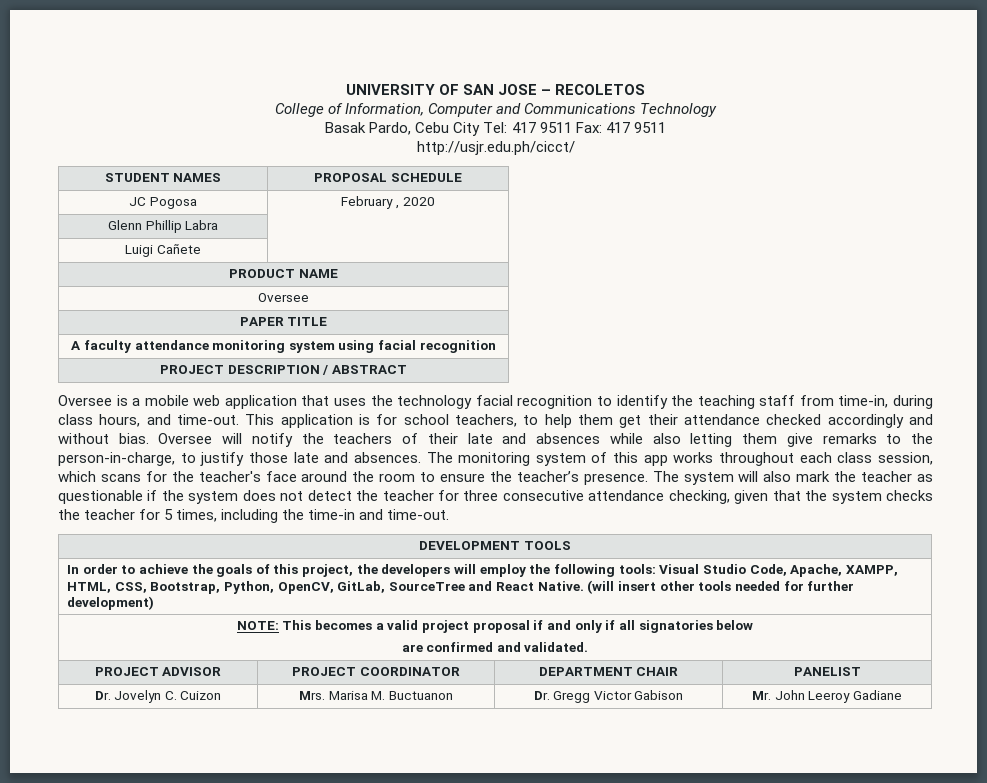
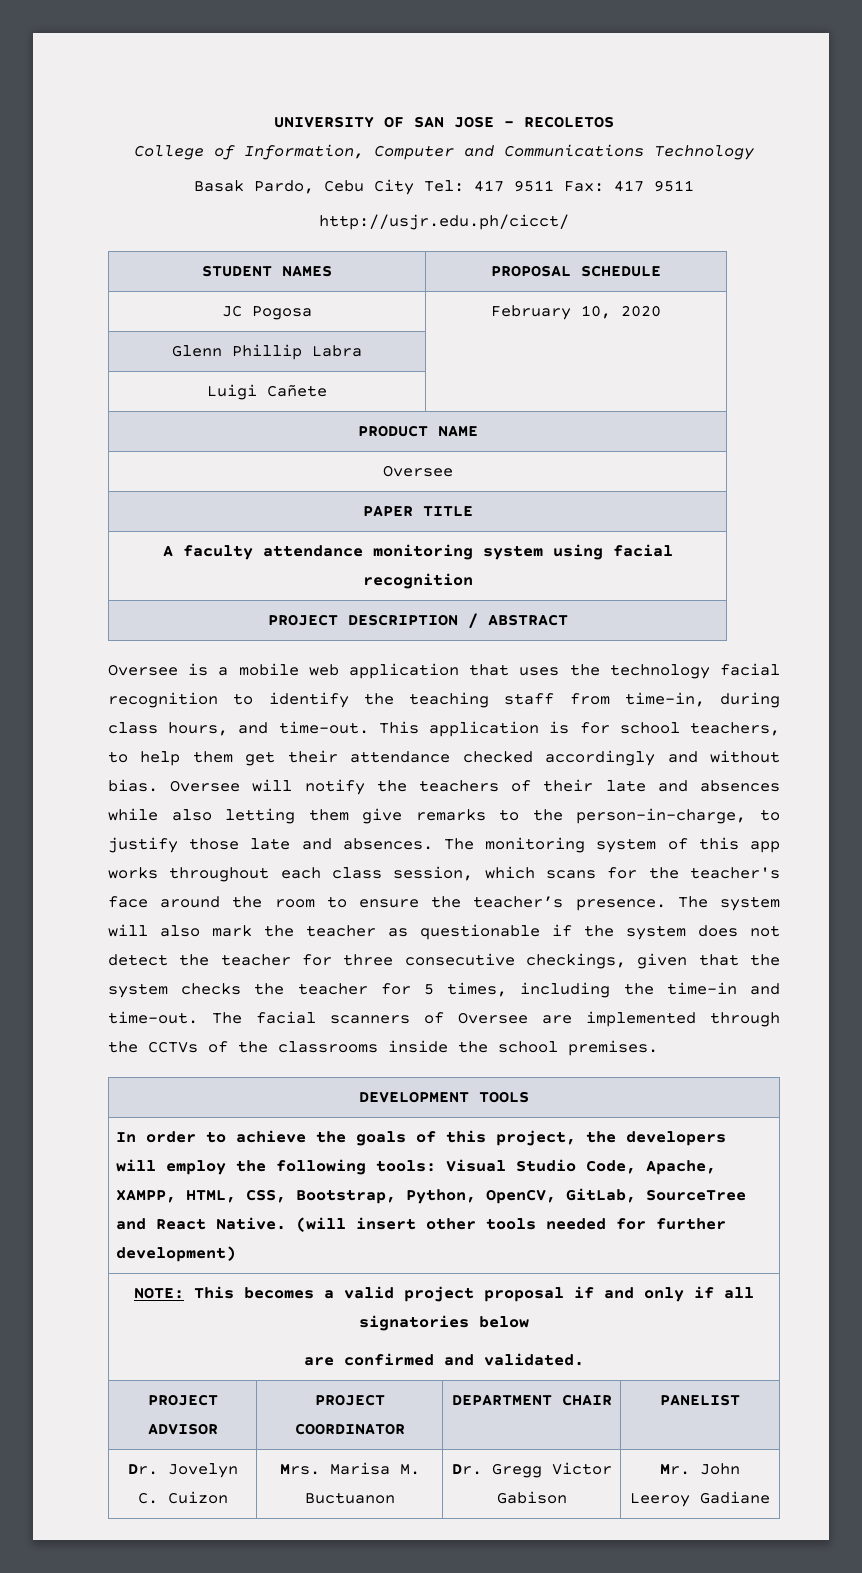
[396,205,399,209] , -> [581,305,611,319] 10,
[588,490,730,504] attendance checking, -> [526,953,626,969] checkings,
(450, 514) none -> [212,1011,780,1027] [108,1040,658,1056] The facial scanners of Oversee are implemented through the CCTVs of the classrooms inside the school premises.

